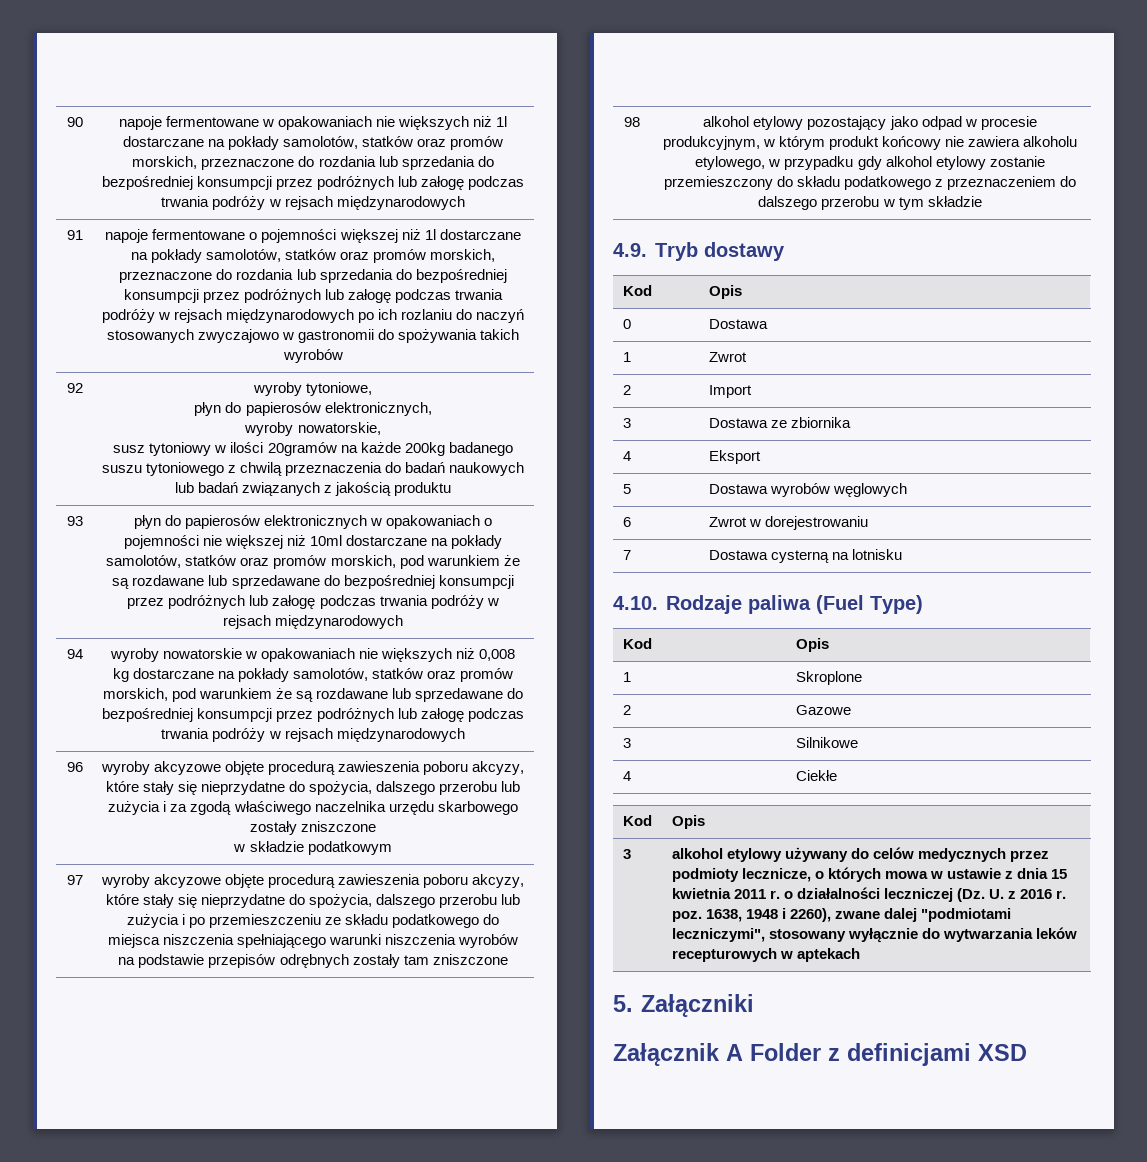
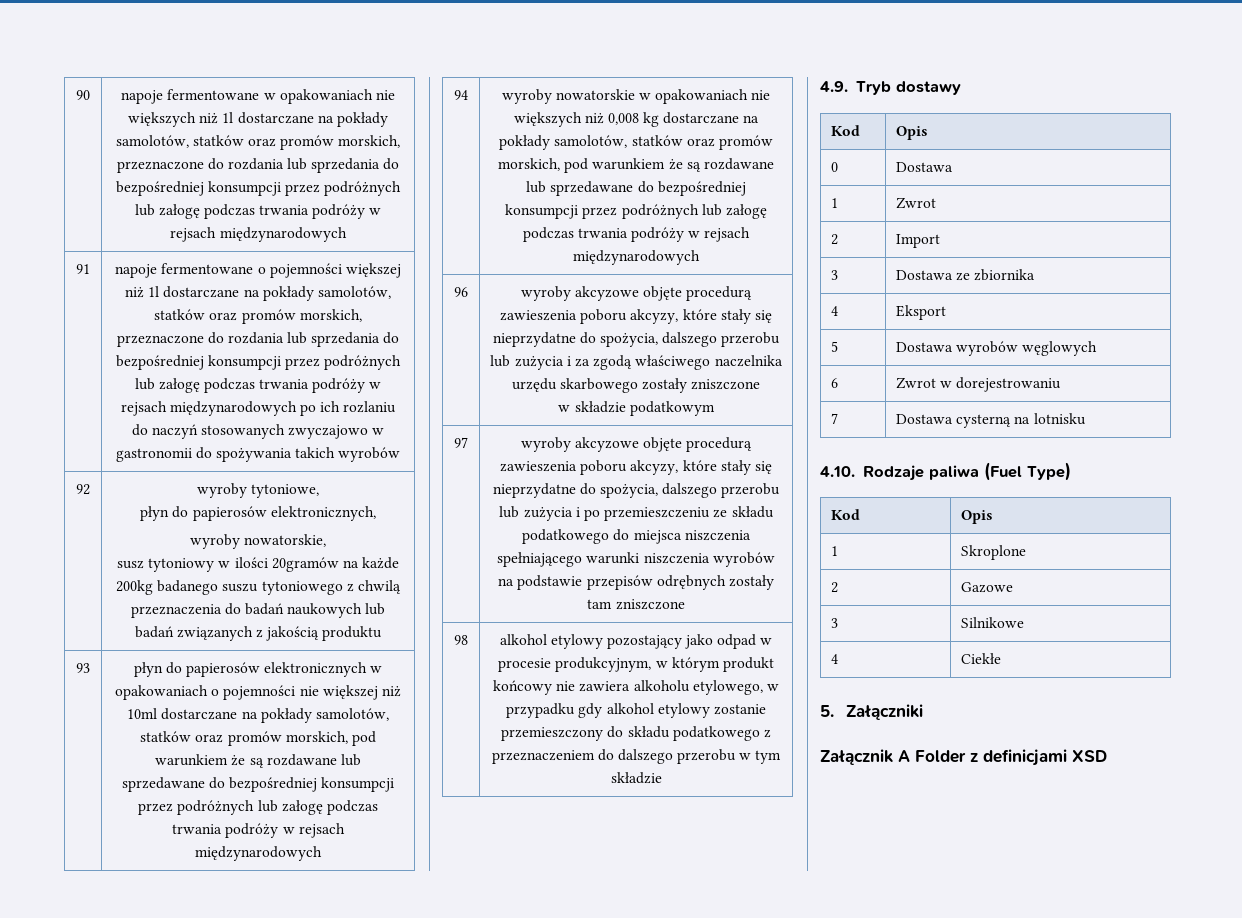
[622,815,652,826] [671,815,705,829] [622,849,631,859] [671,847,1049,862] [671,867,1067,882] [671,887,1067,902] [671,908,1011,922] [671,927,1077,943] [671,948,860,962] // Kod | Opis // 3 | alkohol etylowy używany do celów medycznych przez podmioty lecznicze, o których mowa w ustawie z dnia 15 kwietnia 2011 r. o działalności leczniczej (Dz. U. z 2016 r. poz. 1638, 1948 i 2260), zwane dalej "podmiotami leczniczymi", stosowany wyłącznie do wytwarzania leków recepturowych w aptekach -> (1002, 658) none

